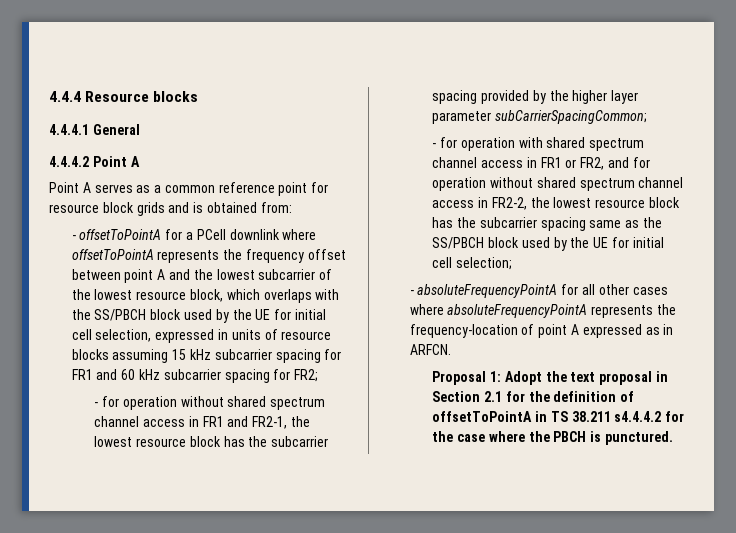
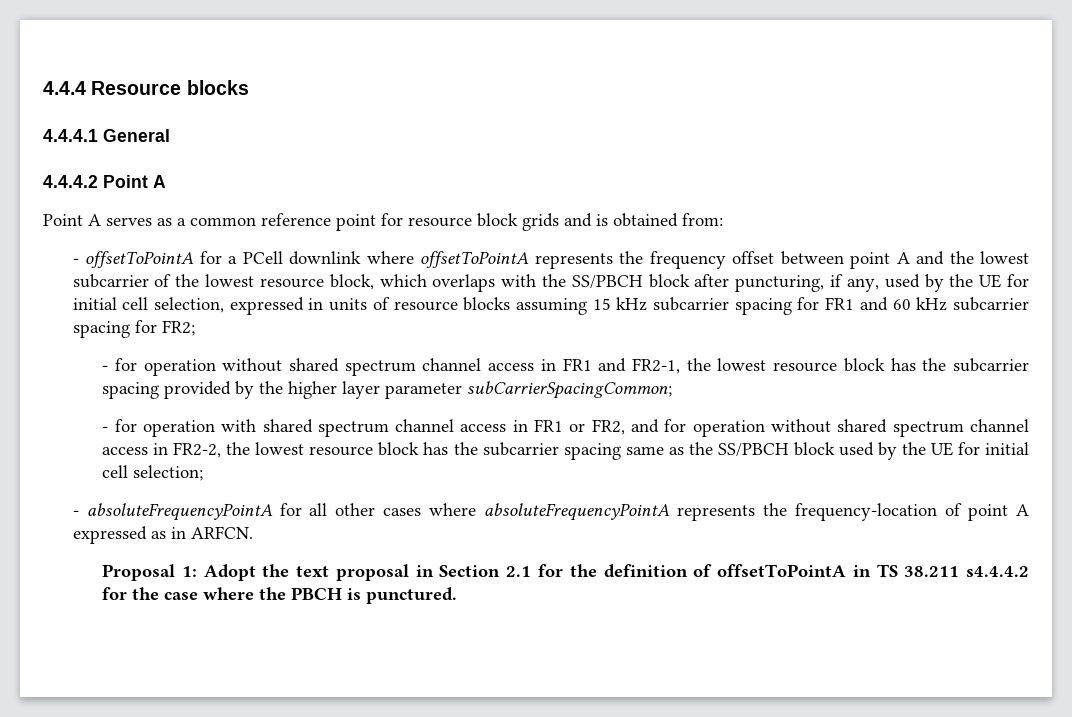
(182, 314) none -> [694,274,879,292] after puncturing, if any,

